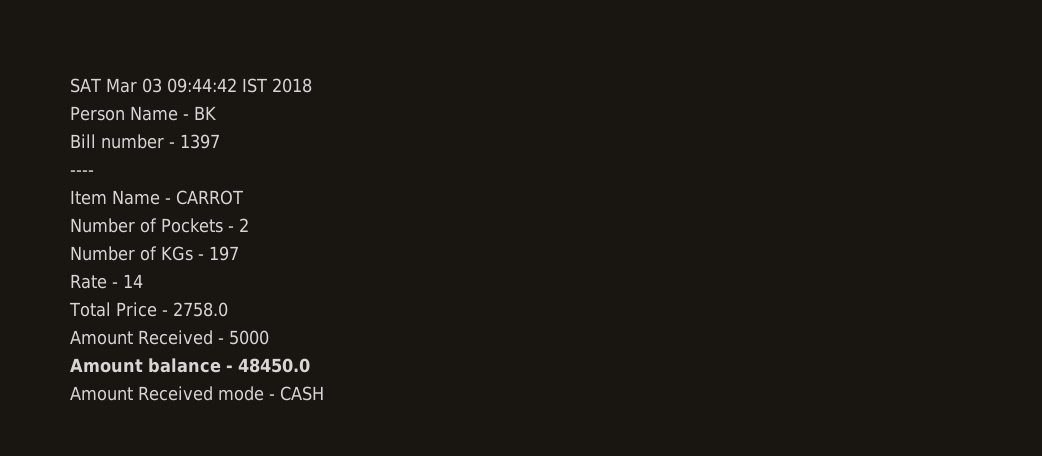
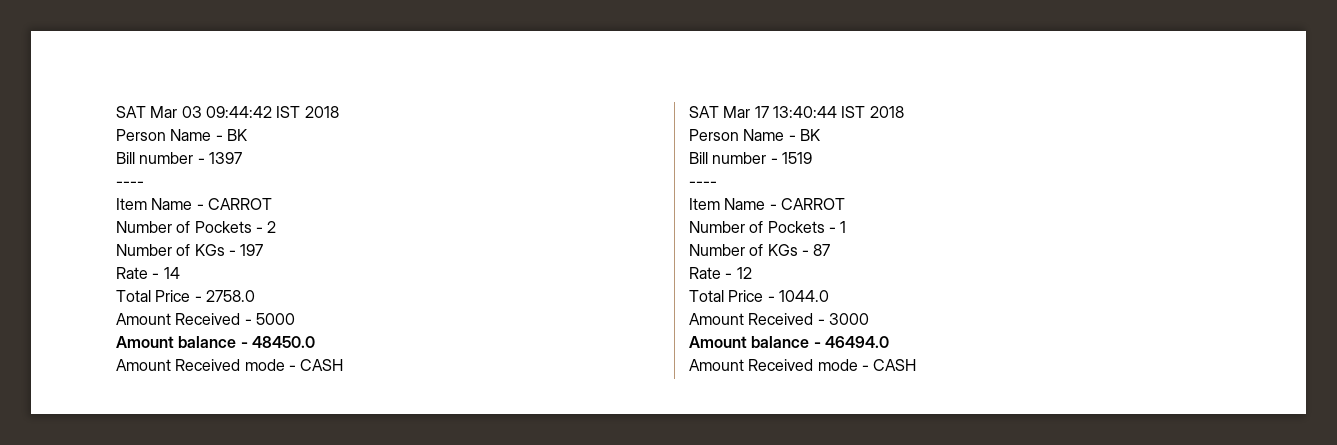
(324, 393) none -> [689,106,904,118] [689,129,820,141] [689,152,812,164] [689,181,717,187] [689,198,845,210] [689,221,847,233] [689,244,831,256] [689,267,752,279] [689,290,829,302] [689,313,869,325] [689,336,889,348] [689,359,917,371] // SAT Mar 17 13:40:44 IST 2018 // Person Name - BK // Bill number - 1519 // ---- // Item Name - CARROT // Number of Pockets - 1 // Number of KGs - 87 // Rate - 12 // Total Price - 1044.0 // Amount Received - 3000 // Amount balance - 46494.0 // Amount Received mode - CASH

